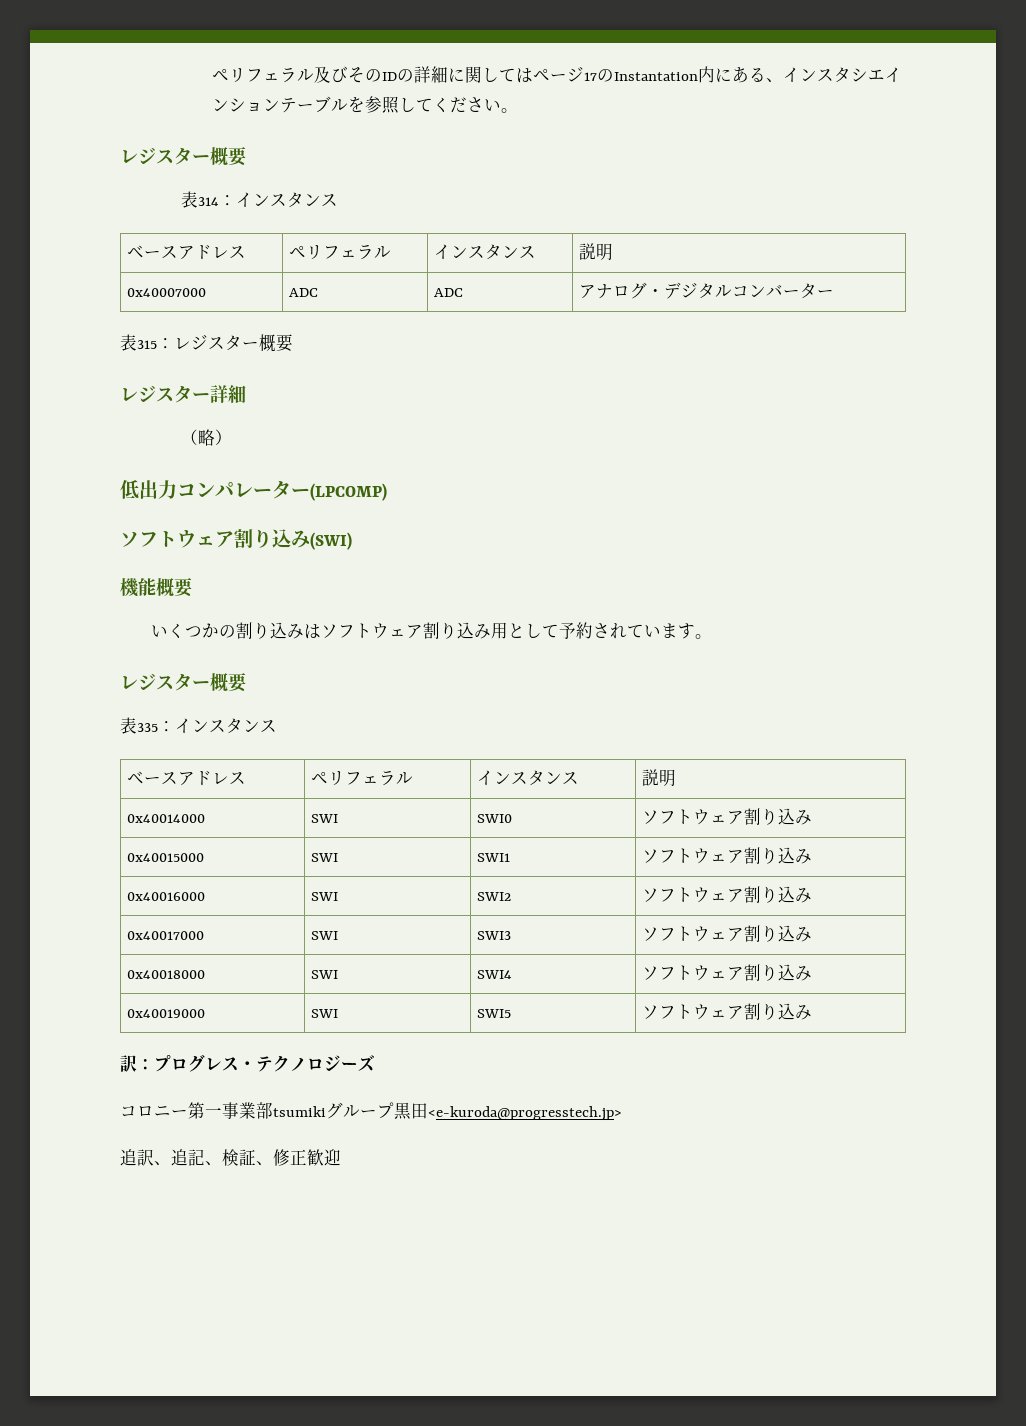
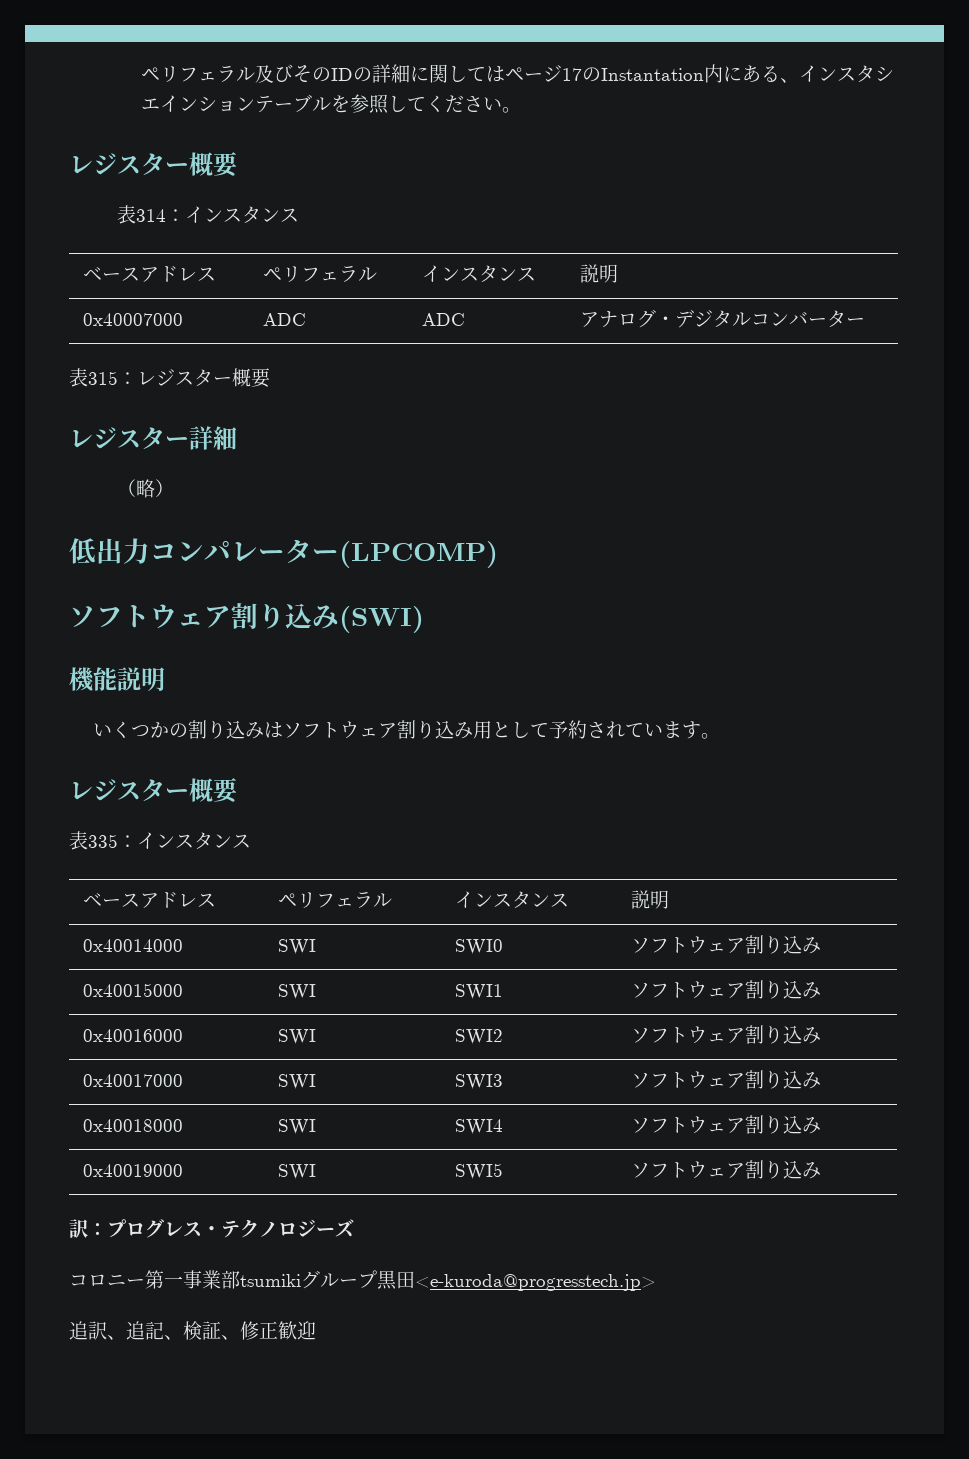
[156,578,193,597] 概要 -> [117,667,165,691] 説明

